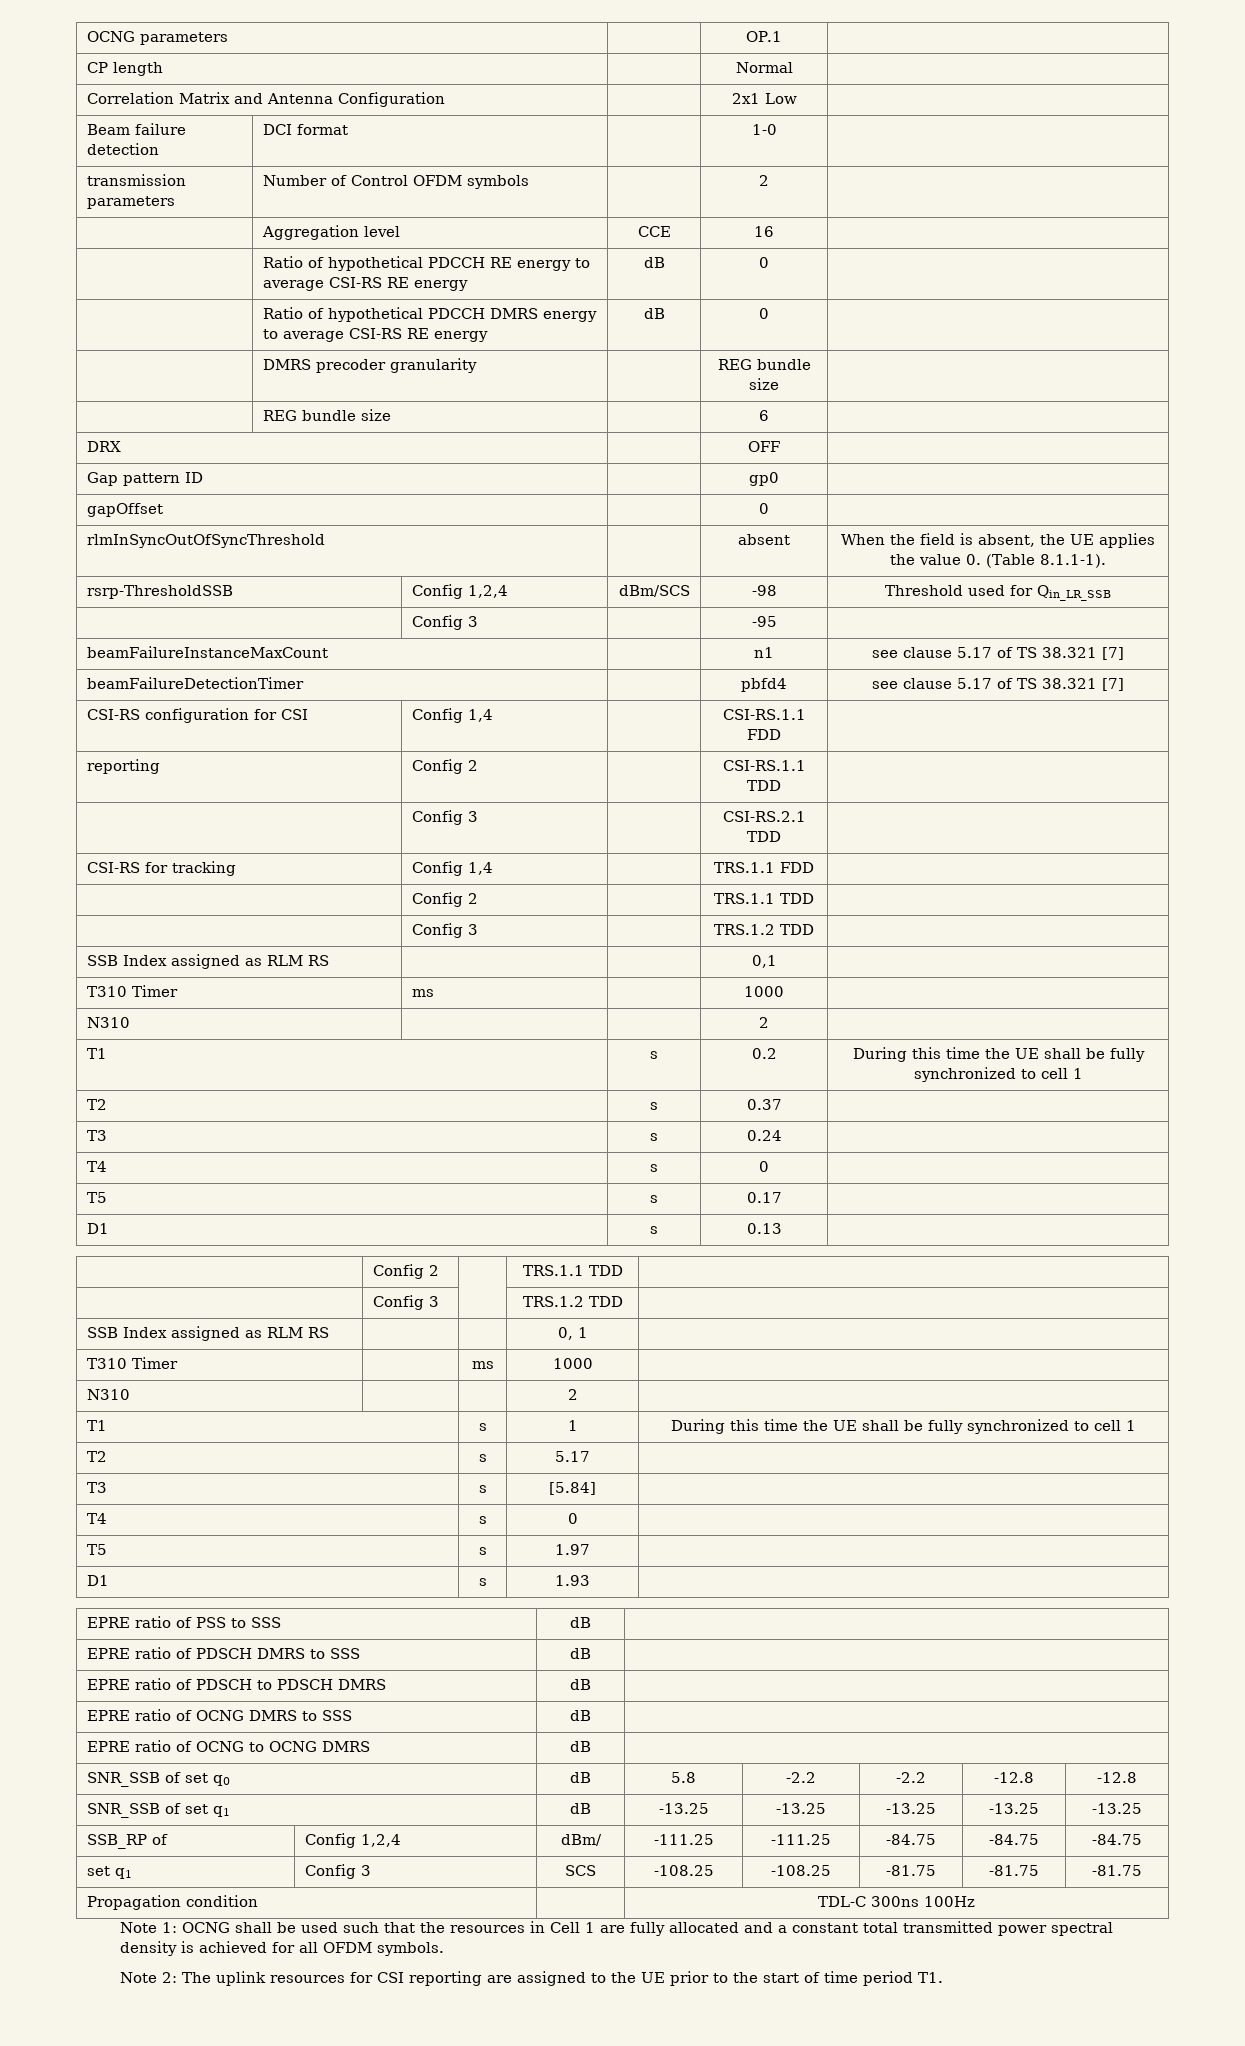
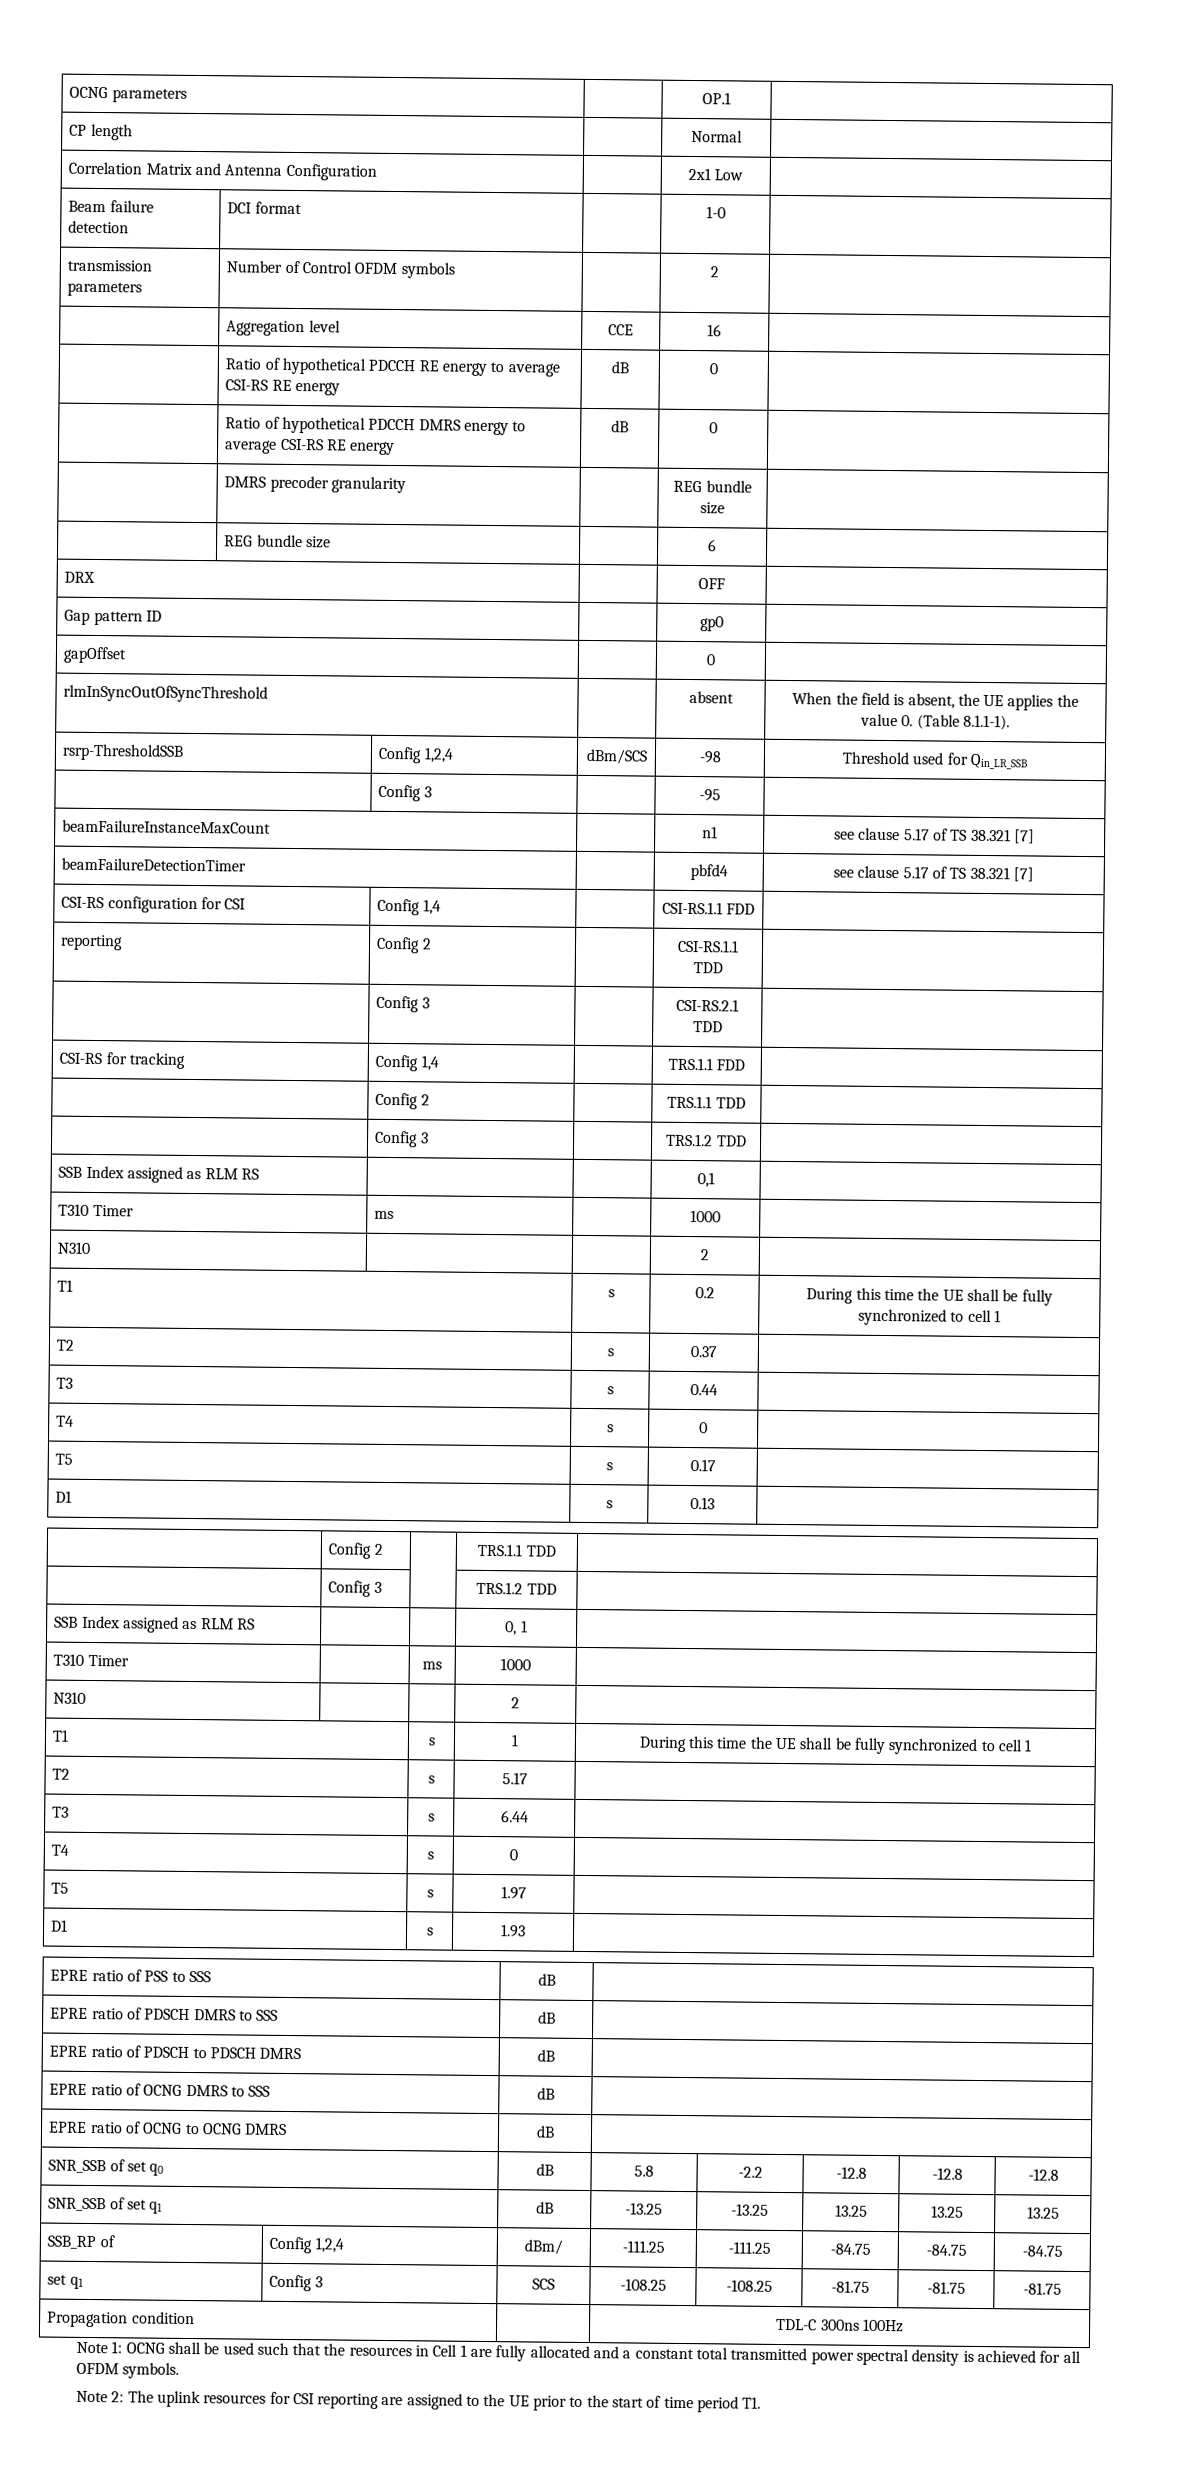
[746,1130,782,1141] 0.24 -> [689,1384,718,1396] 0.44
[549,1482,596,1495] [5.84] -> [500,1810,529,1823] 6.44
[896,1772,926,1783] -2.2 -> [835,2166,867,2179] -12.8
[886,1803,936,1814] [989,1803,1039,1814] [1092,1803,1142,1814] -13.25 | -13.25 | -13.25 -> [834,2204,868,2217] [930,2205,964,2218] [1026,2206,1060,2219] 13.25 | 13.25 | 13.25

